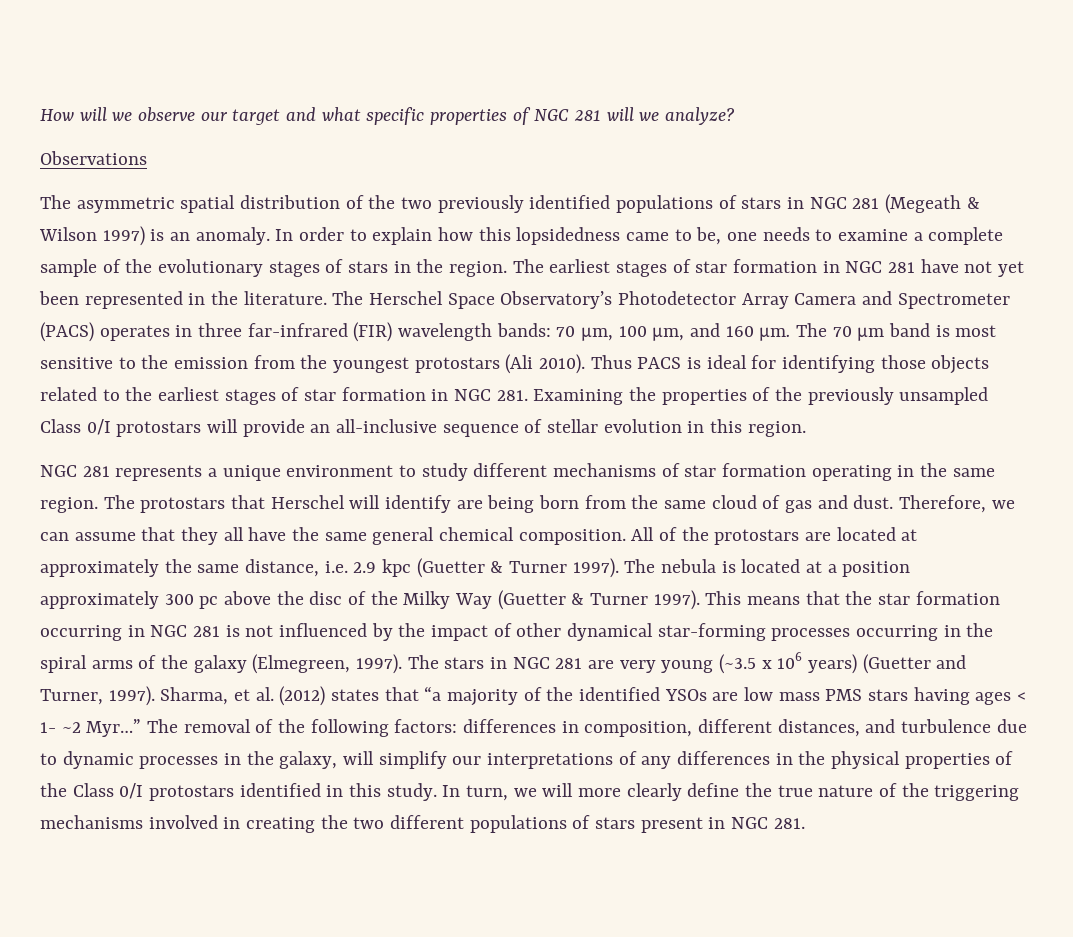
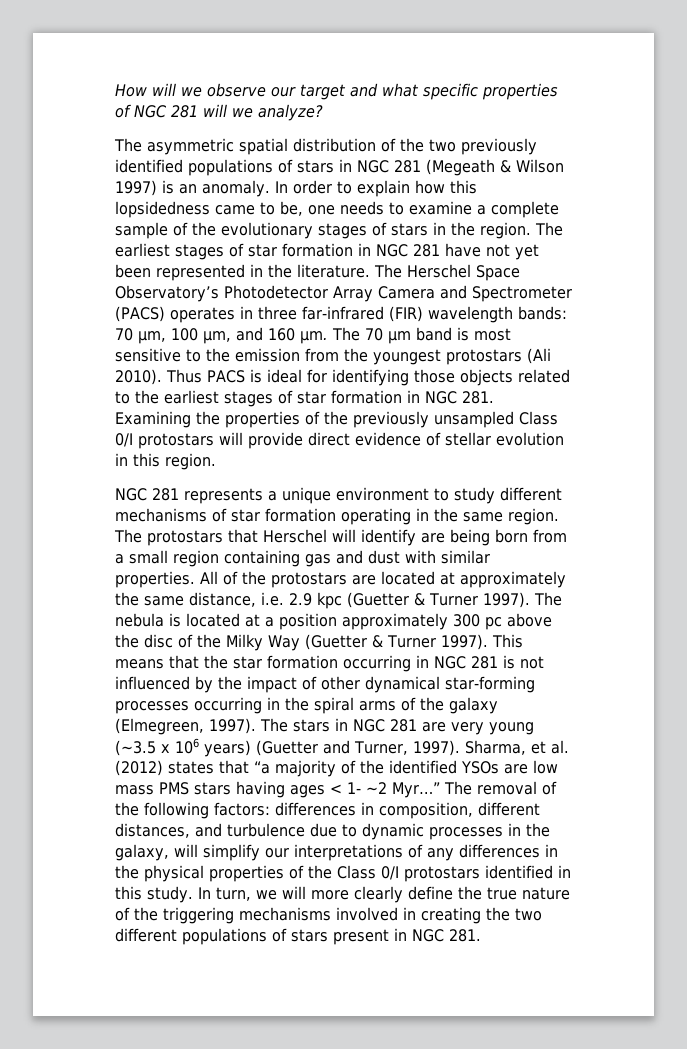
[40,151,147,165] // Observations -> (323, 112) none
[310,419,519,437] an all-inclusive sequence -> [308,432,421,446] direct evidence
[631,495,1015,513] [40,527,626,545] the same cloud of gas and dust. Therefore, we can assume that they all have the same general chemical composition. -> [115,550,490,567] [115,571,195,588] a small region containing gas and dust with similar properties.

